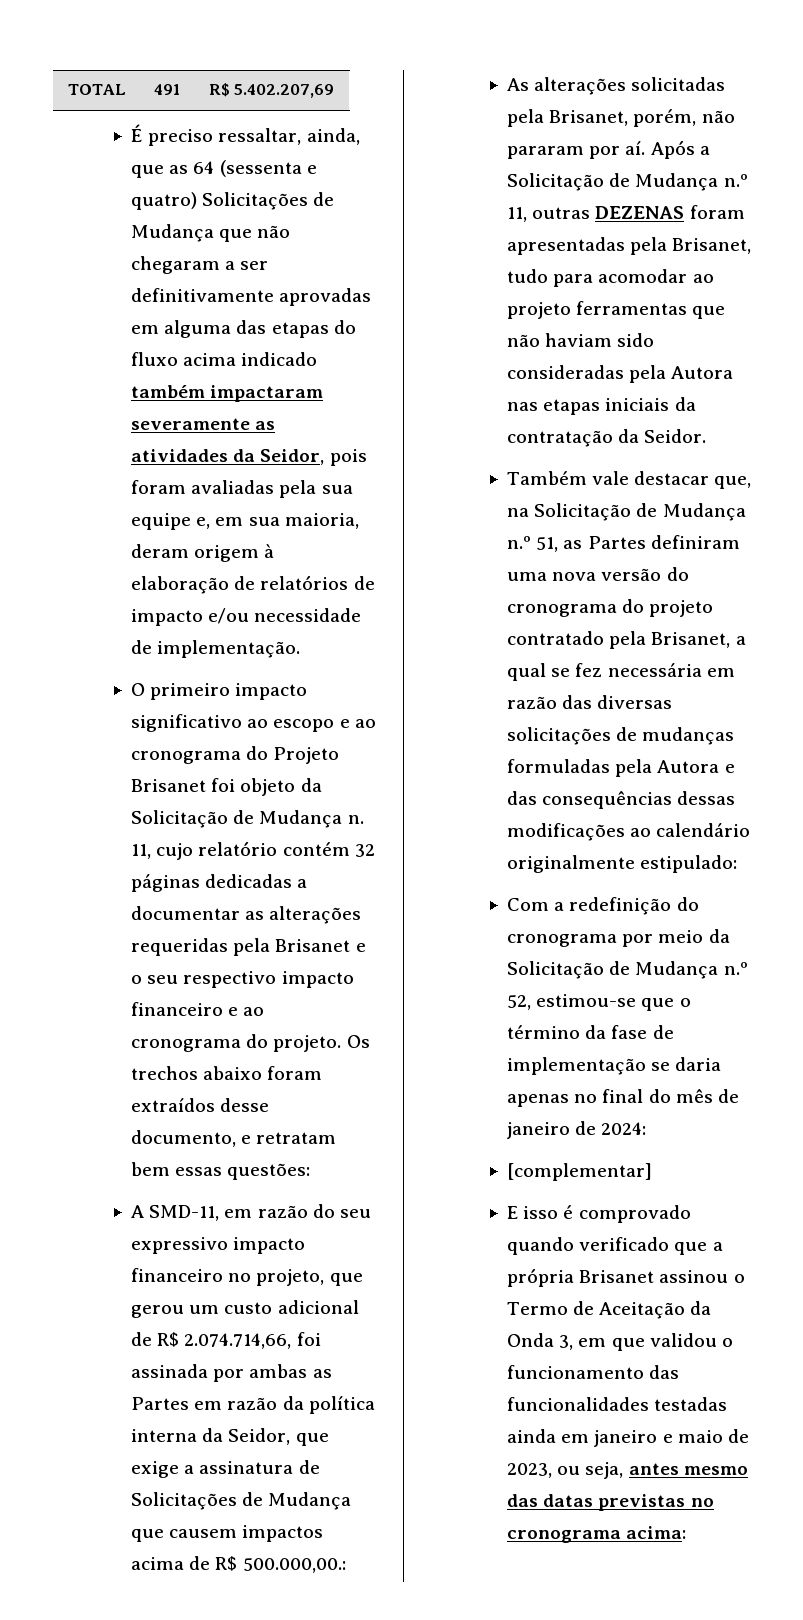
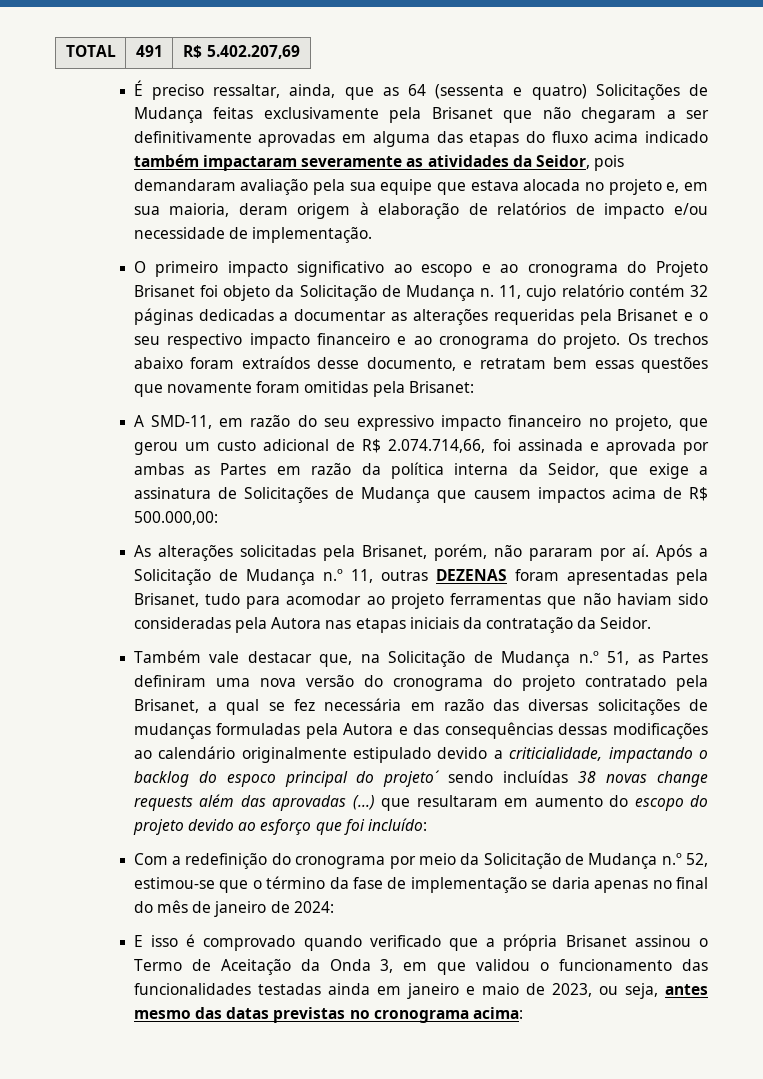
(215, 233) none -> [213,107,493,123] feitas exclusivamente pela Brisanet
[131,480,275,494] foram avaliadas -> [133,179,309,195] demandaram avaliação
(192, 521) none -> [437,179,662,195] que estava alocada no projeto
[227,1163,311,1180] questões: -> [641,357,709,373] [133,381,474,397] questões que novamente foram omitidas pela Brisanet:
(209, 1371) none -> [589,439,676,455] e aprovada
[242,1558,346,1573] 500.000,00.: -> [133,511,218,525] 500.000,00:
[640,855,738,873] estipulado: -> [352,747,708,763] [133,770,708,787] [133,794,708,811] [132,818,427,835] estipulado devido a criticialidade, impactando o backlog do espoco principal do projeto´ sendo incluídas 38 novas change requests além das aprovadas (...) que resultaram em aumento do escopo do projeto devido ao esforço que foi incluído:
[507,1163,653,1181] // [complementar] -> (334, 907) none

